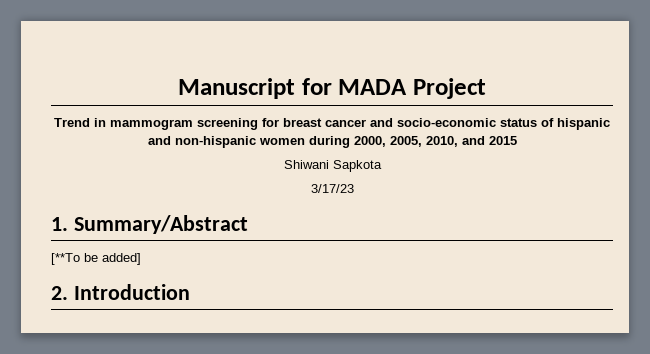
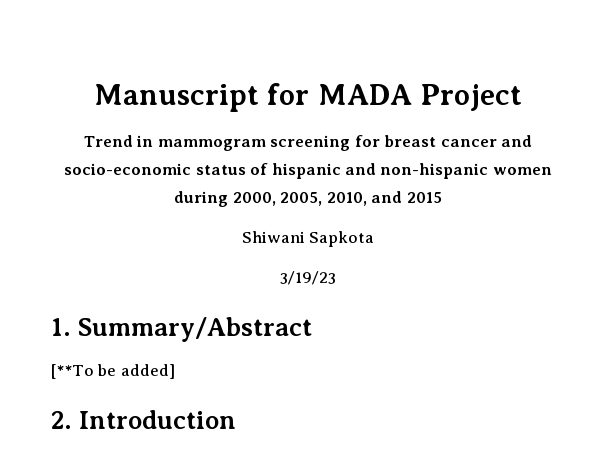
[310,184,354,193] 3/17/23 -> [280,271,336,285] 3/19/23

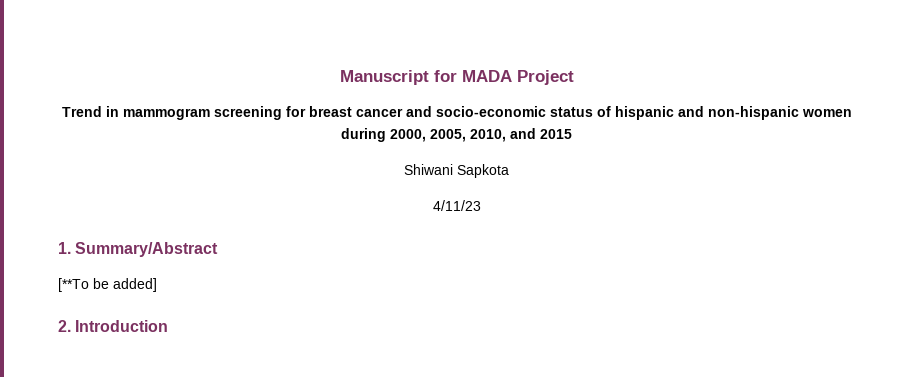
[280,271,336,285] 3/19/23 -> [432,200,481,211] 4/11/23

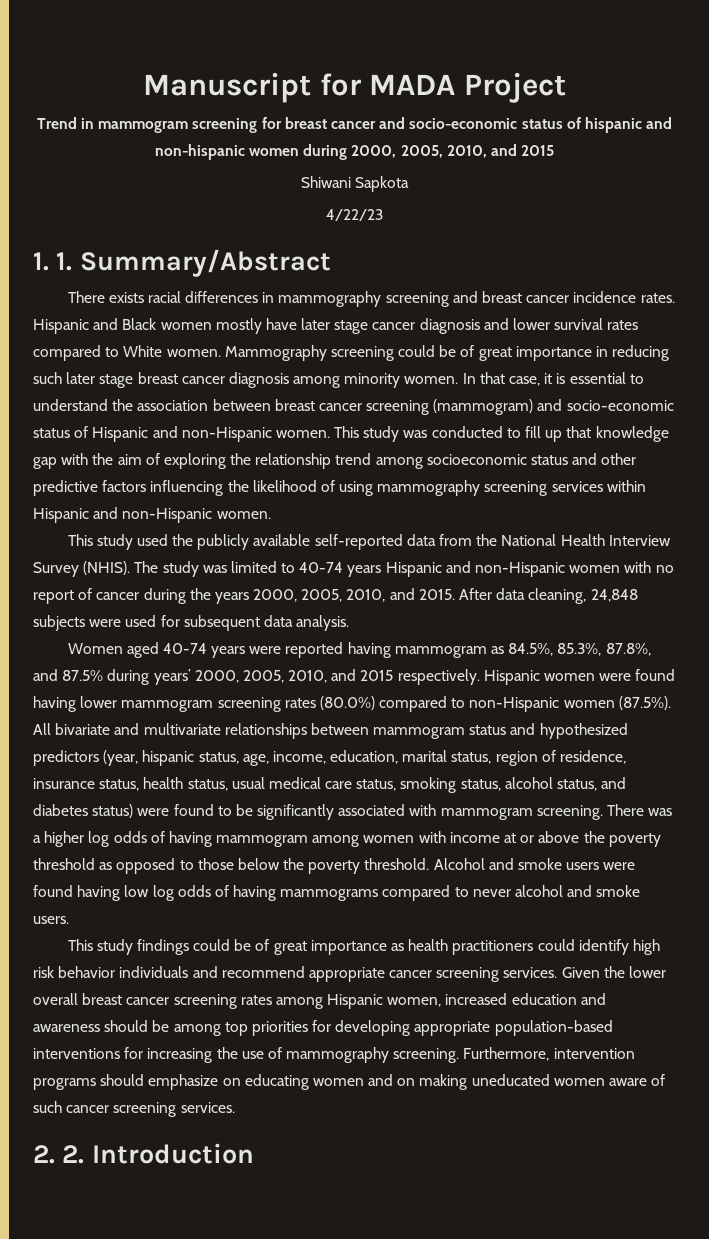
[432,200,481,211] [58,242,71,254] 4/11/23 // 1. -> [326,209,383,221] [33,252,73,271] 4/22/23 // 1. 1.
[58,278,157,292] [58,320,71,332] [**To be added] // 2. -> [67,291,675,307] [33,318,639,334] [33,345,670,361] [33,372,644,388] [33,399,674,415] [33,426,669,442] [33,453,637,469] [33,480,646,496] [33,507,271,523] [67,534,671,550] [33,561,674,577] [33,588,638,604] [33,615,350,631] [67,642,651,658] [33,669,676,685] [33,696,671,712] [33,723,628,739] [33,750,627,766] [33,777,627,793] [33,804,673,820] [33,831,661,847] [33,858,636,874] [33,885,641,901] [33,916,69,924] [67,939,660,955] [33,966,667,982] [33,993,606,1009] [33,1020,613,1036] [33,1047,635,1063] [33,1074,666,1090] [33,1101,235,1117] [33,1145,85,1164] There exists racial differences in mammography screening and breast cancer incidence rates. Hispanic and Black women mostly have later stage cancer diagnosis and lower survival rates compared to White women. Mammography screening could be of great importance in reducing such later stage breast cancer diagnosis among minority women. In that case, it is essential to understand the association between breast cancer screening (mammogram) and socio-economic status of Hispanic and non-Hispanic women. This study was conducted to fill up that knowledge gap with the aim of exploring the relationship trend among socioeconomic status and other predictive factors influencing the likelihood of using mammography screening services within Hispanic and non-Hispanic women. // This study used the publicly available self-reported data from the National Health Interview Survey (NHIS). The study was limited to 40-74 years Hispanic and non-Hispanic women with no report of cancer during the years 2000, 2005, 2010, and 2015. After data cleaning, 24,848 subjects were used for subsequent data analysis. // Women aged 40-74 years were reported having mammogram as 84.5%, 85.3%, 87.8%, and 87.5% during years’ 2000, 2005, 2010, and 2015 respectively. Hispanic women were found having lower mammogram screening rates (80.0%) compared to non-Hispanic women (87.5%). All bivariate and multivariate relationships between mammogram status and hypothesized predictors (year, hispanic status, age, income, education, marital status, region of residence, insurance status, health status, usual medical care status, smoking status, alcohol status, and diabetes status) were found to be significantly associated with mammogram screening. There was a higher log odds of having mammogram among women with income at or above the poverty threshold as opposed to those below the poverty threshold. Alcohol and smoke users were found having low log odds of having mammograms compared to never alcohol and smoke users. // This study findings could be of great importance as health practitioners could identify high risk behavior individuals and recommend appropriate cancer screening services. Given the lower overall breast cancer screening rates among Hispanic women, increased education and awareness should be among top priorities for developing appropriate population-based interventions for increasing the use of mammography screening. Furthermore, intervention programs should emphasize on educating women and on making uneducated women aware of such cancer screening services. // 2. 2.

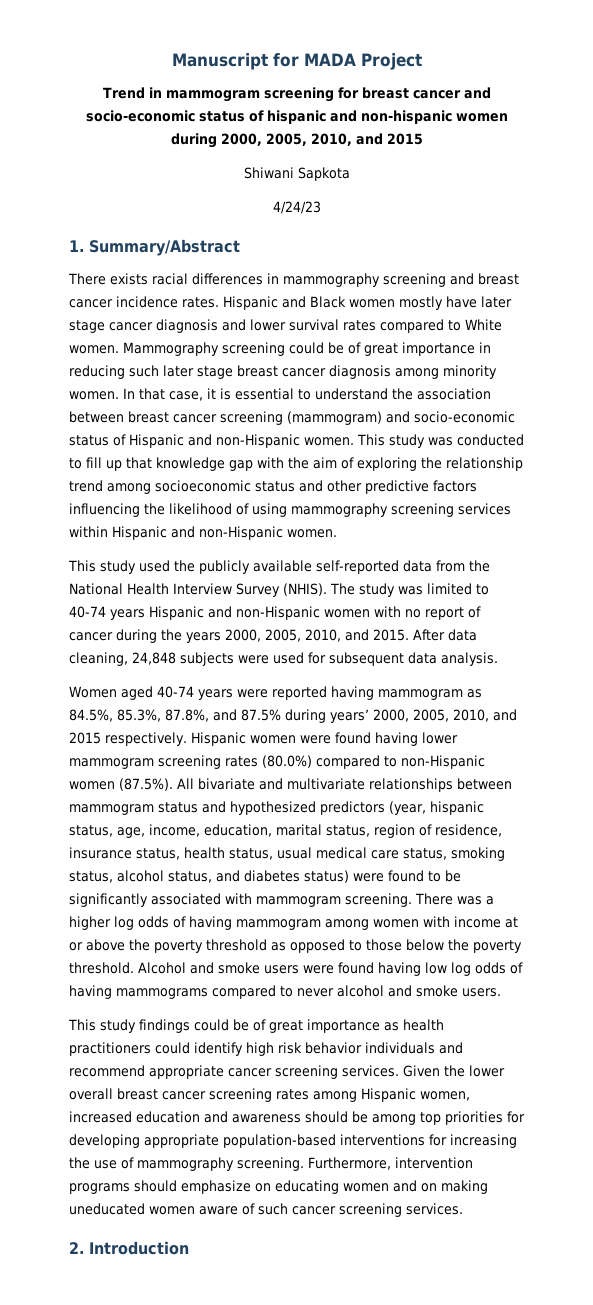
[326,209,383,221] [33,252,73,271] 4/22/23 // 1. 1. -> [272,201,321,214] [69,240,84,252] 4/24/23 // 1.
[62,1145,85,1164] 2. -> (84, 1248) none

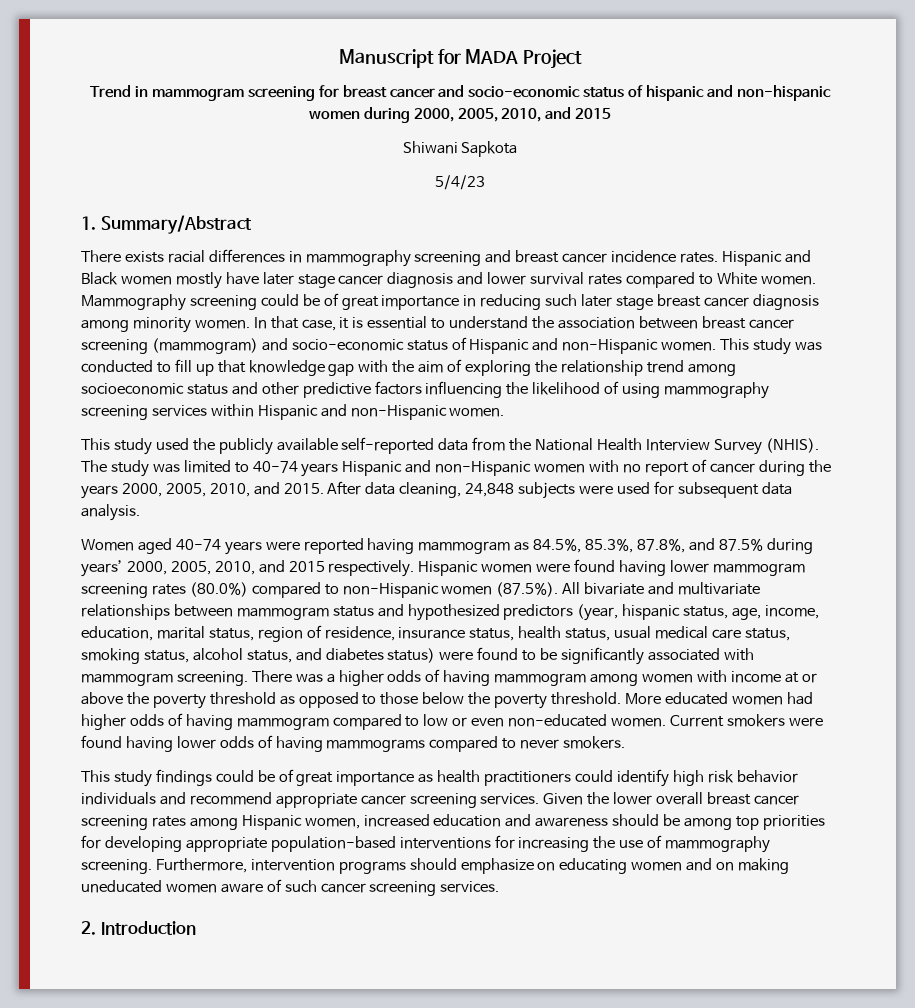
[272,201,321,214] 4/24/23 -> [435,175,485,190] 5/4/23
[114,916,134,930] log -> (384, 678) none
[138,962,471,976] Alcohol and smoke users were found having low log -> [624,692,813,705] [81,713,823,730] [81,735,216,752] More educated women had higher odds of having mammogram compared to low or even non-educated women. Current smokers were found having lower
[337,985,501,997] alcohol and smoke users. -> [563,736,626,749] smokers.

